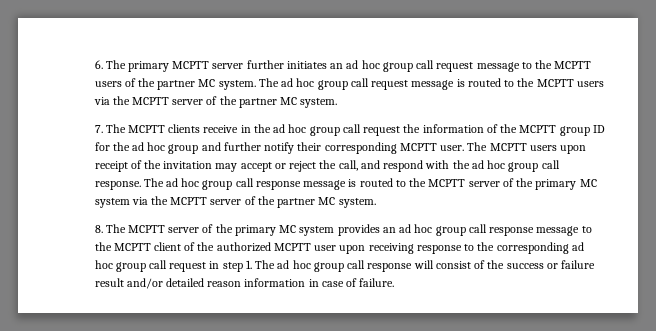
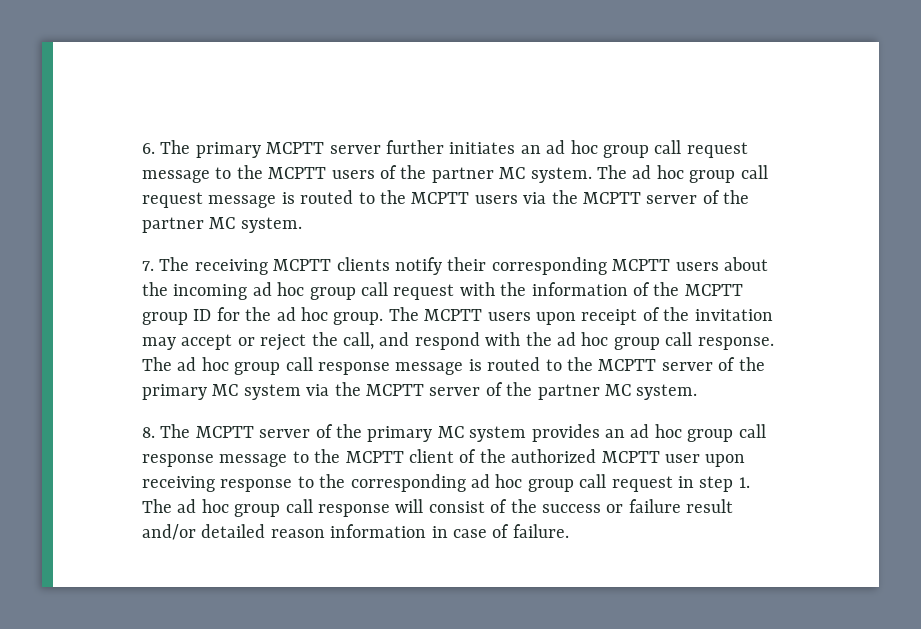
(126, 128) none -> [194,259,268,275] receiving
[203,124,401,136] receive in the ad hoc group call request -> [395,257,769,275] [142,282,495,300] notify their corresponding MCPTT users about the incoming ad hoc group call request with
[168,142,465,154] group and further notify their corresponding MCPTT user. -> [333,312,384,325] group.

